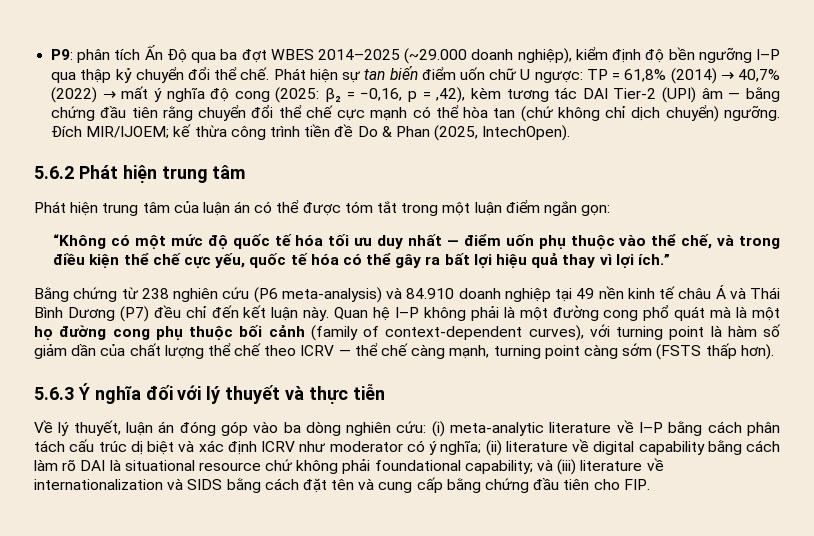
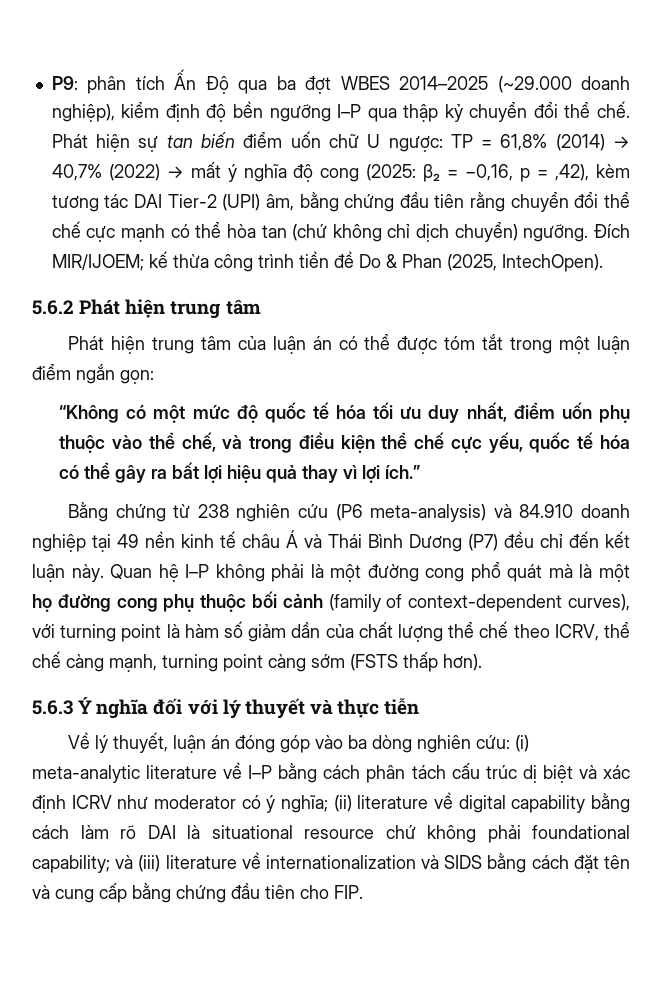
[701,88,741,99] âm — -> [265,194,294,211] âm,
[408,234,459,246] nhất — -> [466,402,507,422] nhất,
[300,345,351,356] ICRV — -> [554,624,599,641] ICRV,

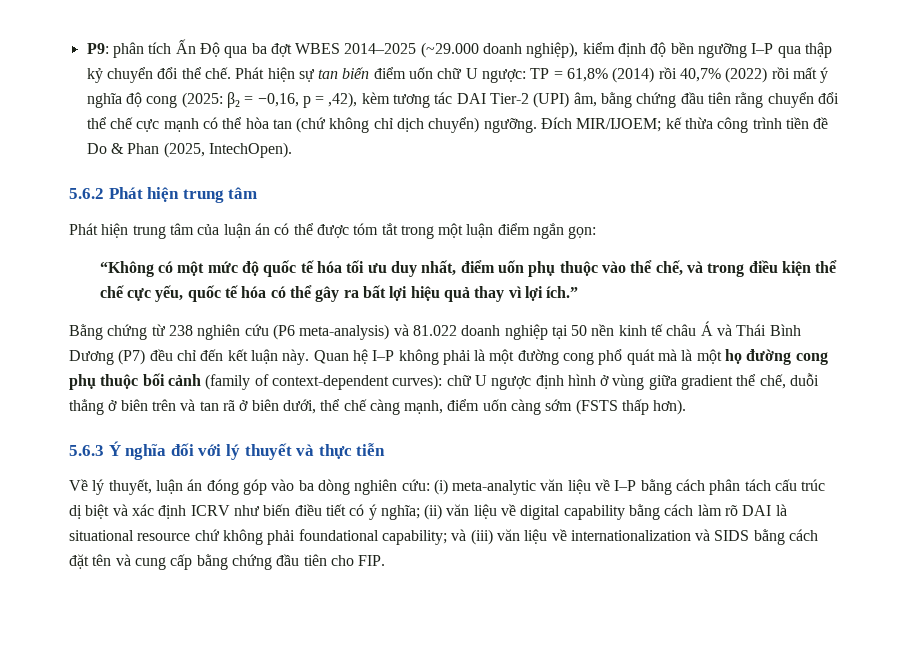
[613,136,630,148] → -> [658,67,677,79] rồi
[166,166,184,178] → -> [771,67,790,79] rồi
[519,504,574,518] 84.910 -> [412,325,457,336] 81.022
[117,534,139,548] 49 -> [571,325,588,336] 50
[568,594,630,611] [32,621,599,642] curves), với turning point là hàm số giảm dần của chất lượng thể chế theo ICRV, -> [392,373,820,390] [69,399,316,415] curves): chữ U ngược định hình ở vùng giữa gradient thể chế, duỗi thẳng ở biên trên và tan rã ở biên dưới,
[162,654,263,672] turning point -> [447,399,507,411] điểm uốn
[146,765,218,779] literature -> [540,479,591,494] văn liệu
[154,795,236,809] moderator -> [263,504,346,516] biến điều tiết
[357,795,429,809] literature -> [446,504,497,519] văn liệu
[165,855,237,869] literature -> [496,529,548,544] văn liệu

